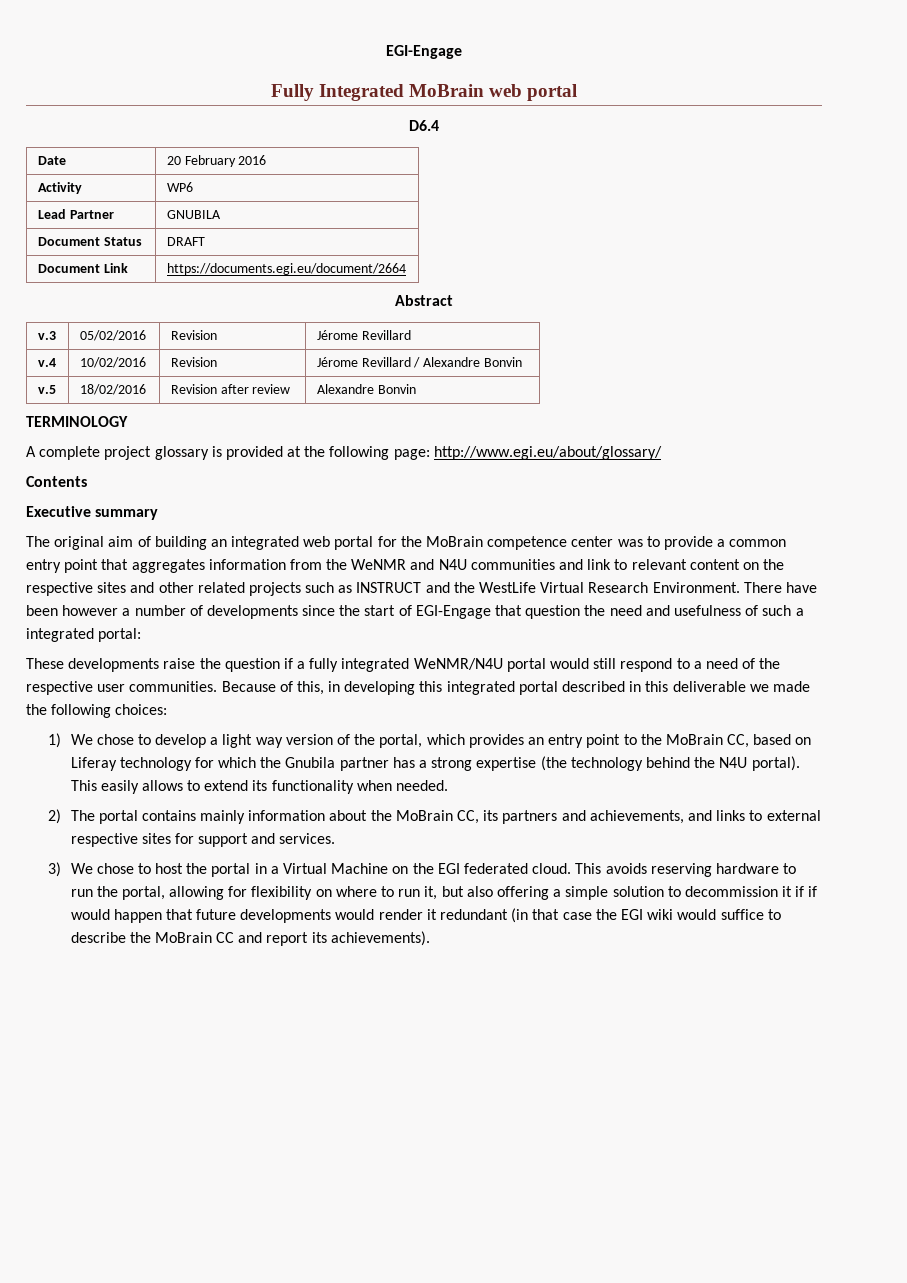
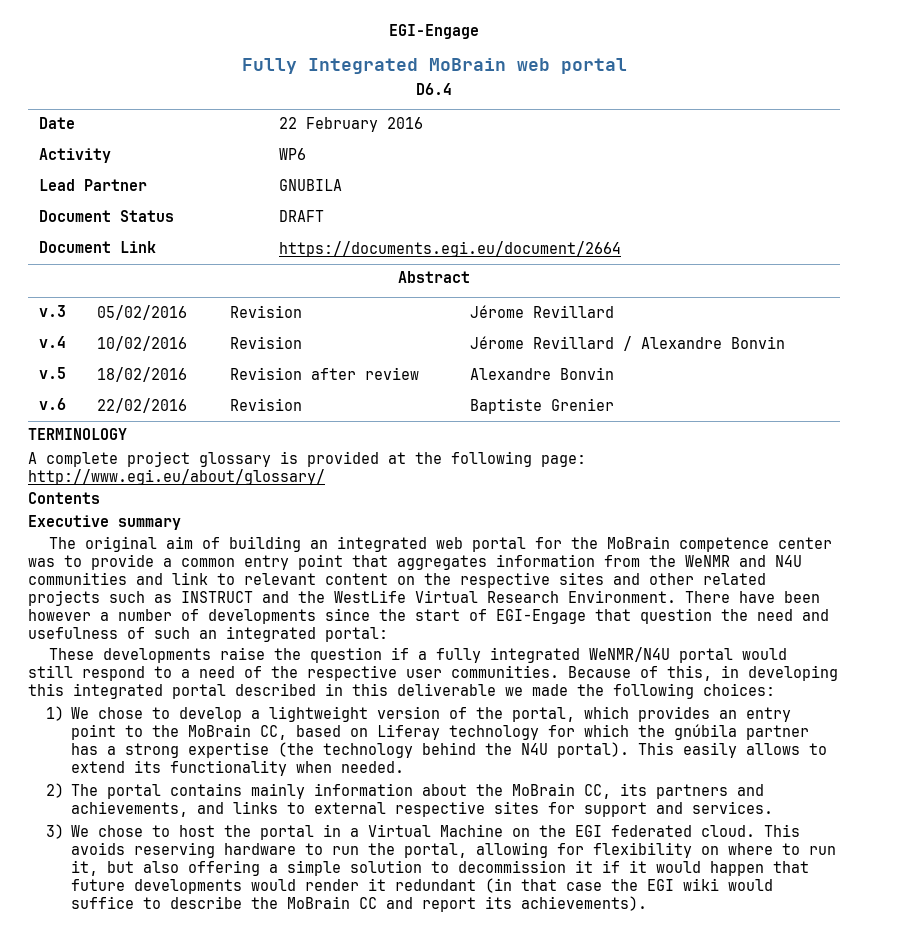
[166,156,181,165] 20 -> [279,117,298,129] 22
(416, 389) none -> [39,398,67,410] [97,398,188,413] [230,398,303,411] [470,398,615,414] // v.6 | 22/02/2016 | Revision | Baptiste Grenier
[795,608,804,616] a -> [199,630,217,639] an
[222,734,283,748] light way -> [269,706,369,722] lightweight
[285,757,336,768] Gnubila -> [674,724,738,740] gnúbila
[808,886,818,897] if -> [629,860,648,873] it

